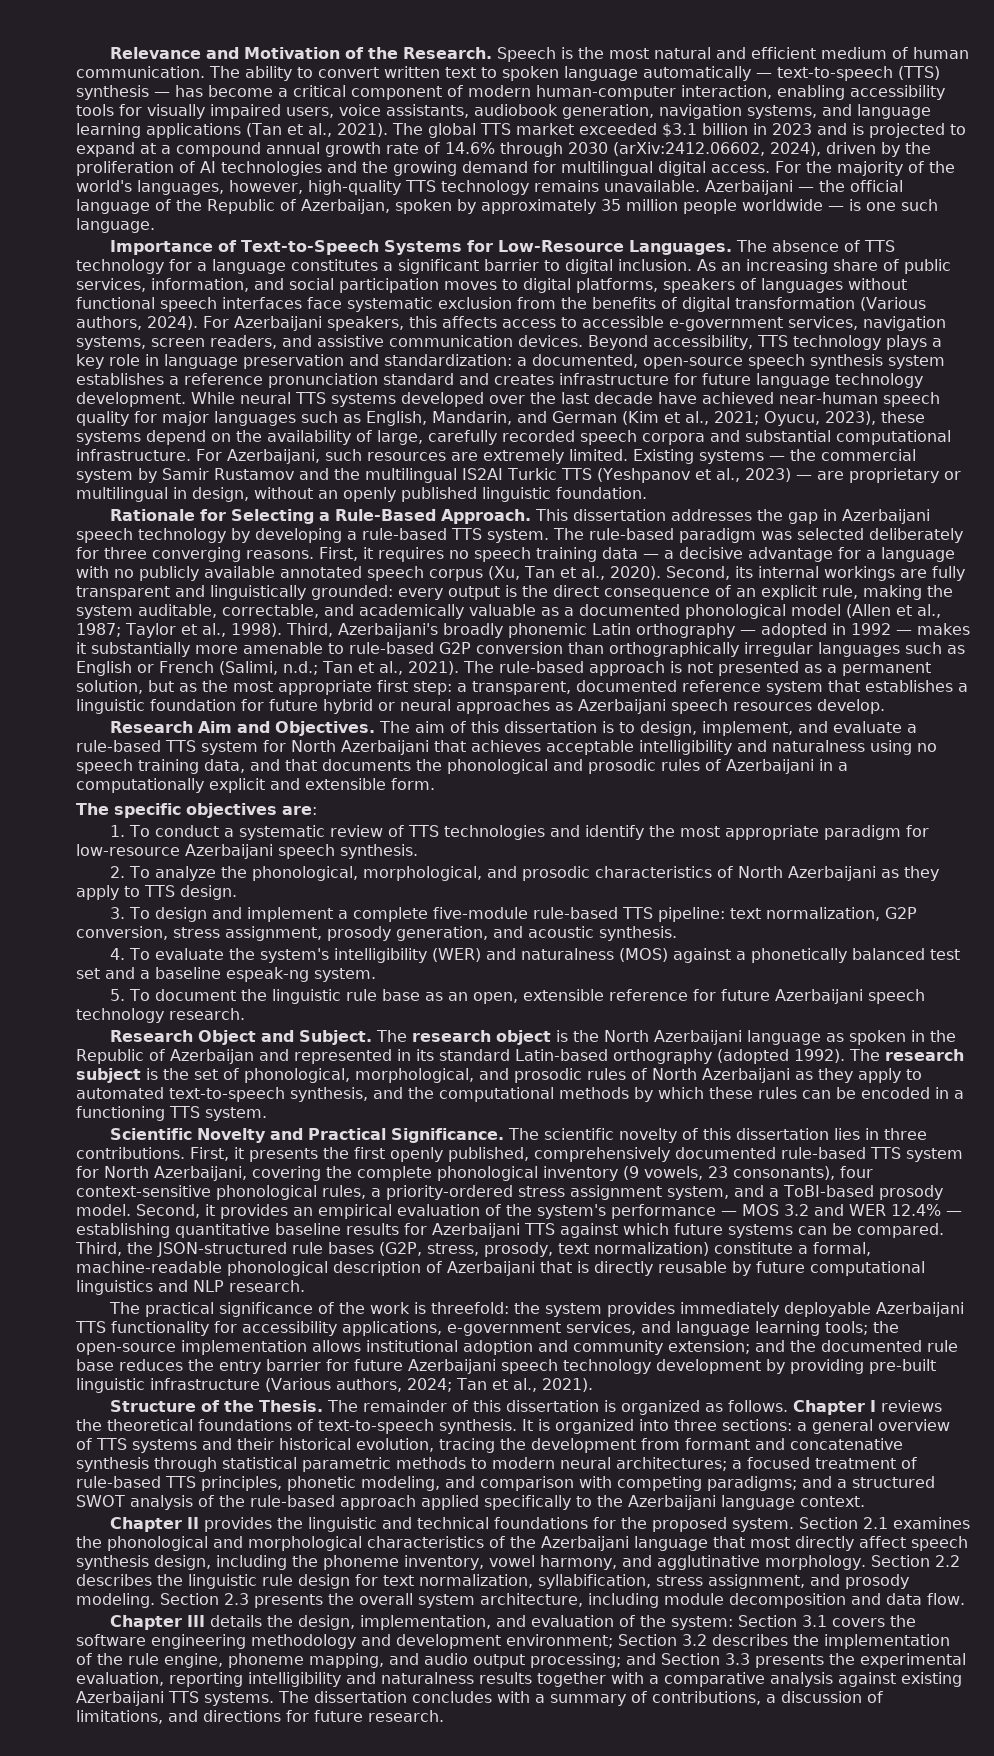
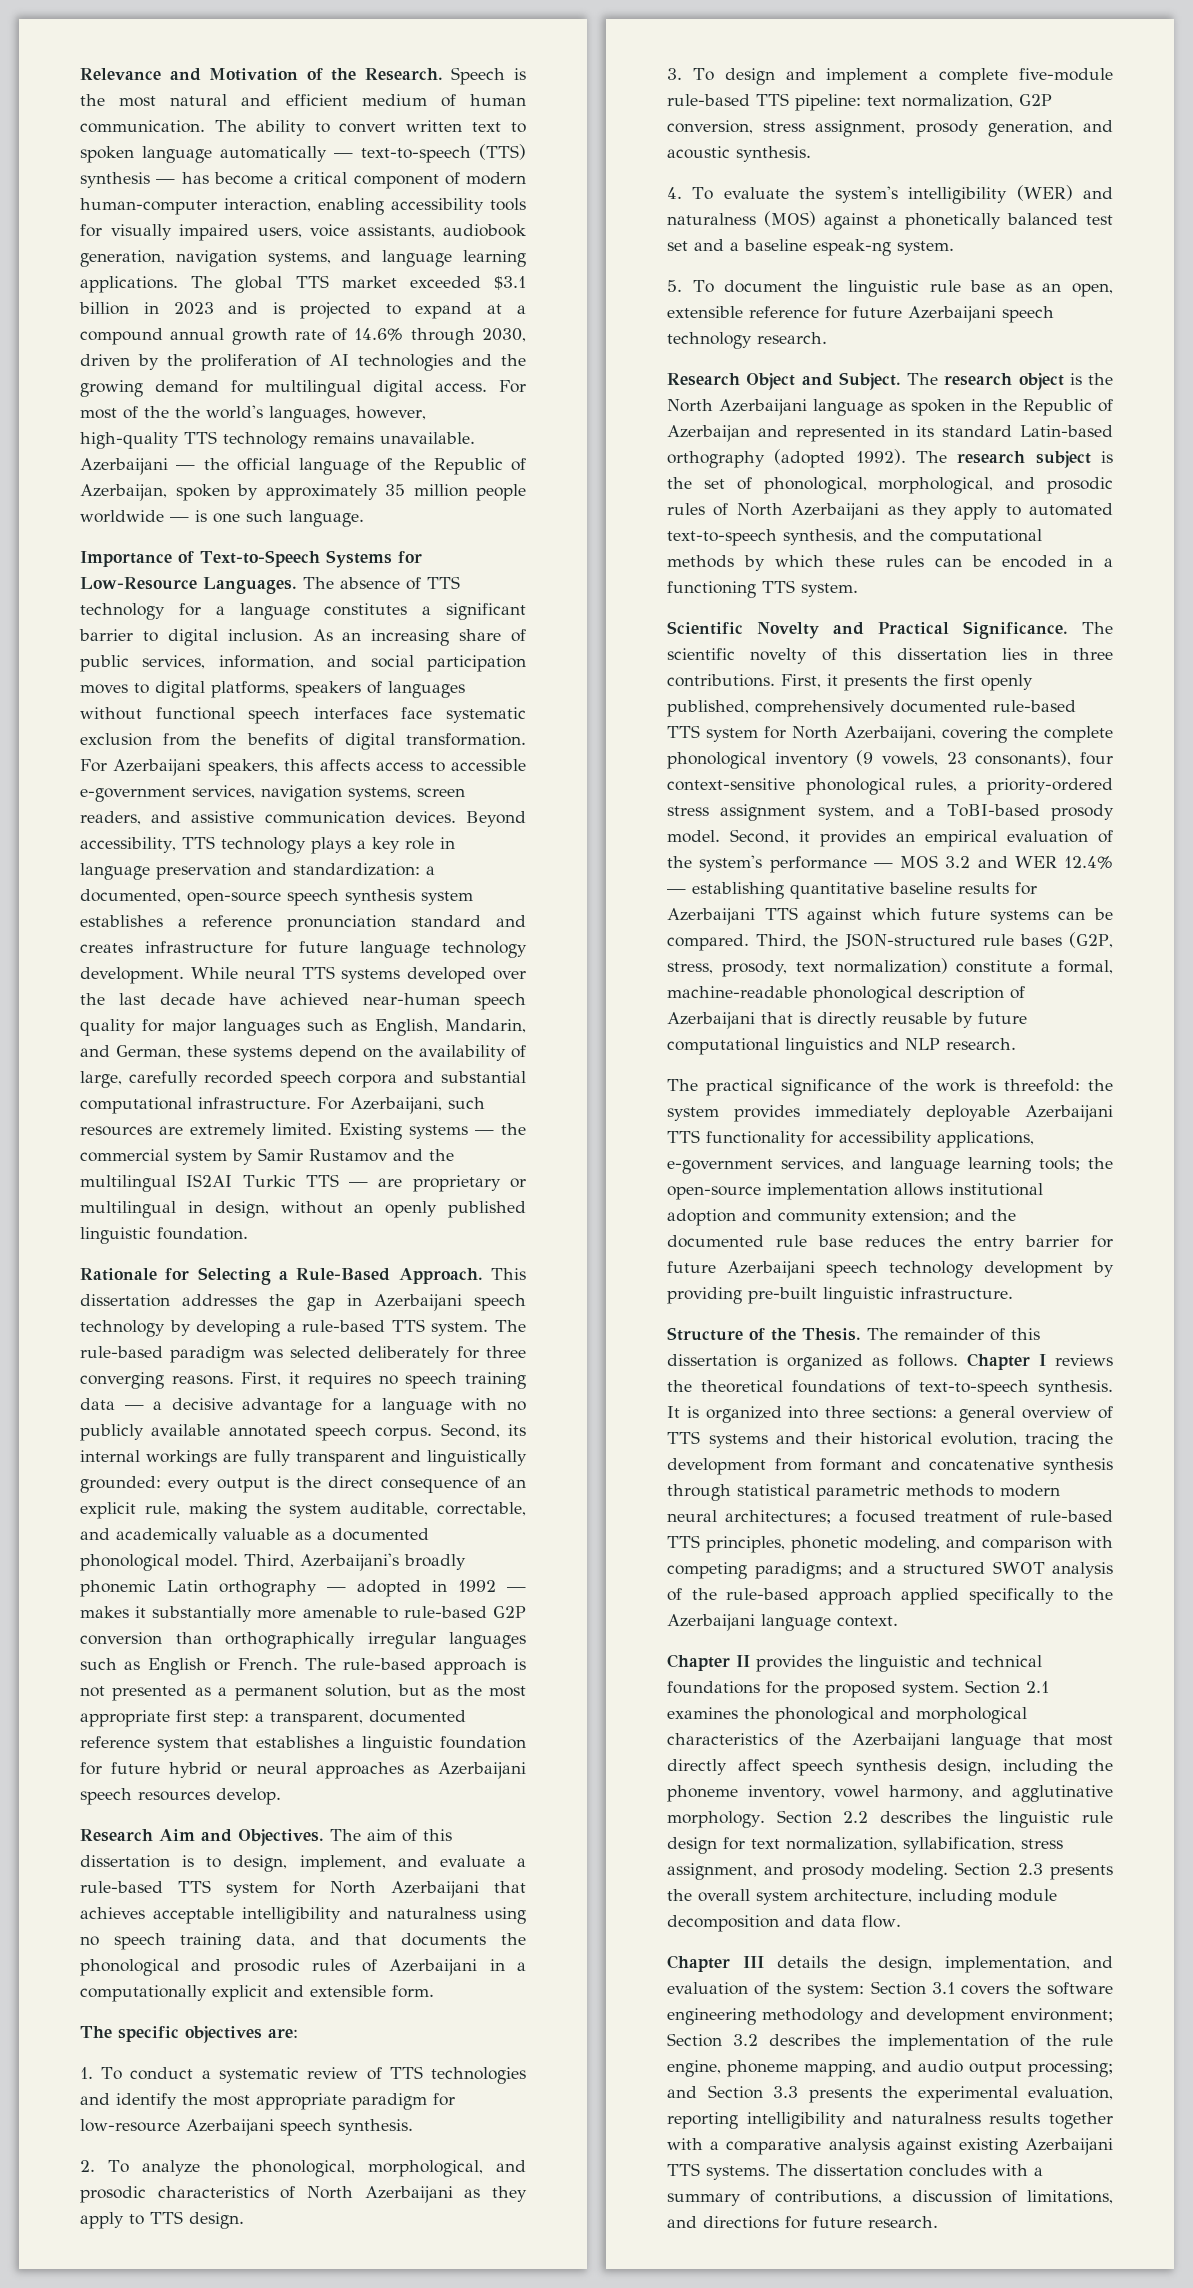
[146,123,388,138] applications (Tan et al., 2021). -> [80,276,178,293] applications.
[568,142,821,156] 2030 (arXiv:2412.06602, 2024), -> [481,328,526,342] 2030,
[806,161,924,176] the majority of -> [80,406,169,419] most of the
[735,297,926,311] [76,316,198,330] transformation (Various authors, 2024). -> [406,733,526,746] transformation.
[552,411,876,426] German (Kim et al., 2021; Oyucu, 2023), -> [116,1045,182,1059] German,
[596,468,791,483] (Yeshpanov et al., 2023) -> (339, 1180) none
[429,566,661,581] corpus (Xu, Tan et al., 2020). -> [375,1427,433,1441] corpus.
[791,604,941,618] [76,623,282,638] model (Allen et al., 1987; Taylor et al., 1998). -> [185,1554,238,1567] model.
[159,661,459,675] French (Salimi, n.d.; Tan et al., 2021). -> [237,1658,298,1670] French.
[150,1378,593,1392] infrastructure (Various authors, 2024; Tan et al., 2021). -> [900,1287,1013,1299] infrastructure.

